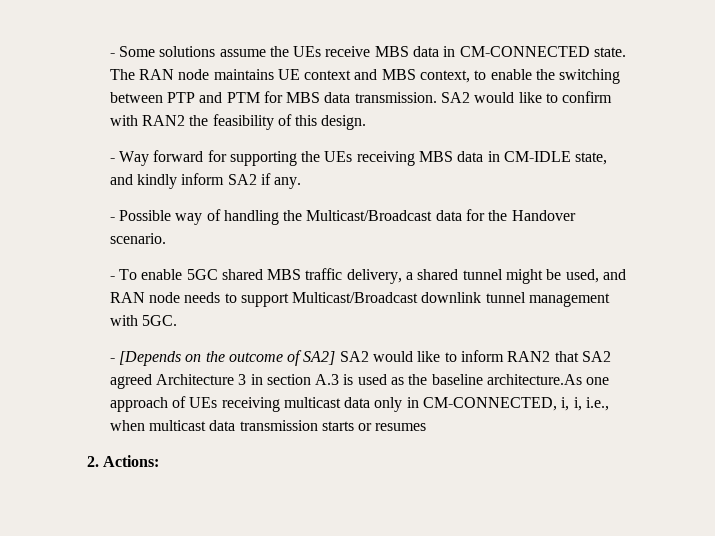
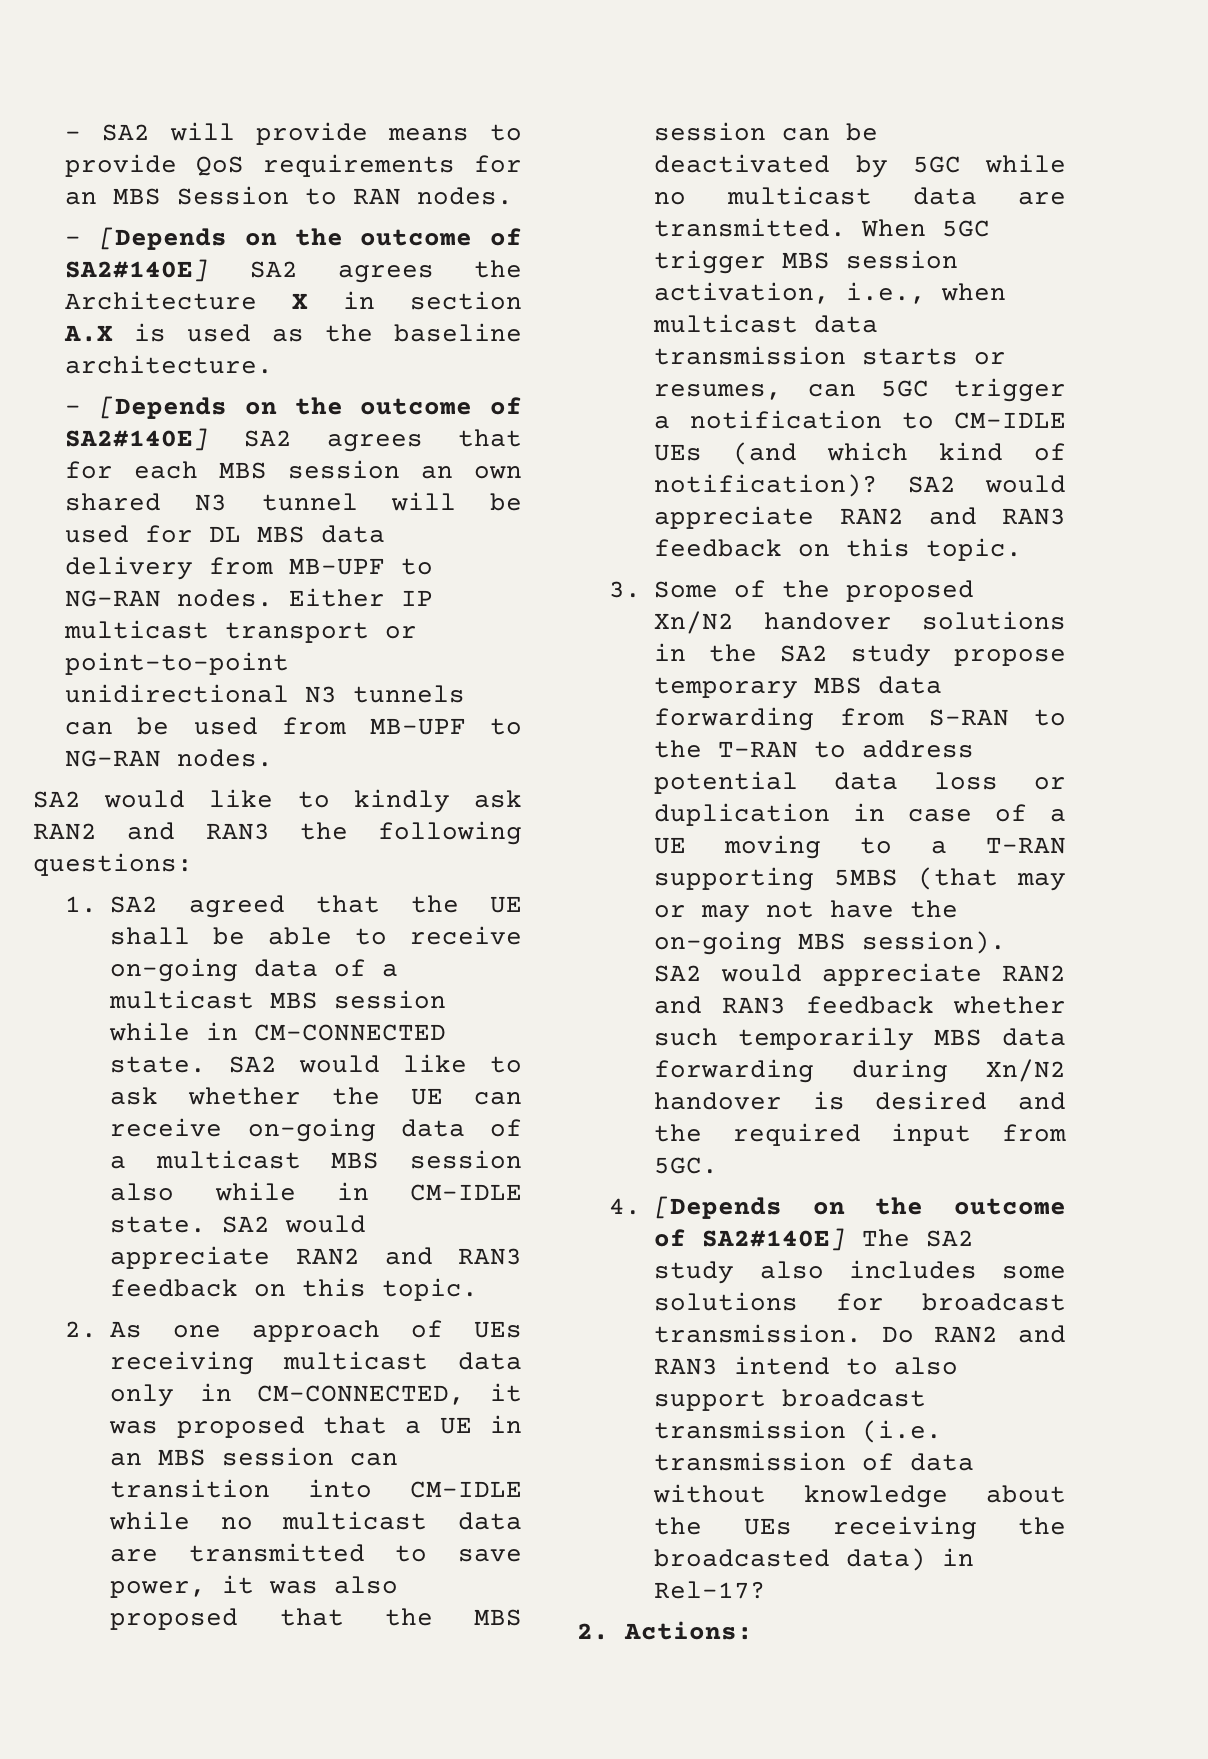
[109,46,627,57] [109,69,621,84] [109,91,613,103] [109,114,367,130] [109,150,608,166] [109,173,302,189] [109,209,576,225] [109,233,166,244] [109,268,627,284] [109,292,611,307] [109,315,177,326] [109,350,612,366] [109,374,247,389] - Some solutions assume the UEs receive MBS data in CM-CONNECTED state. The RAN node maintains UE context and MBS context, to enable the switching between PTP and PTM for MBS data transmission. SA2 would like to confirm with RAN2 the feasibility of this design. // - Way forward for supporting the UEs receiving MBS data in CM-IDLE state, and kindly inform SA2 if any. // - Possible way of handling the Multicast/Broadcast data for the Handover scenario. // - To enable 5GC shared MBS traffic delivery, a shared tunnel might be used, and RAN node needs to support Multicast/Broadcast downlink tunnel management with 5GC. // - [Depends on the outcome of SA2] SA2 would like to inform RAN2 that SA2 agreed Architecture 3 -> [65,122,522,145] [65,154,522,177] [65,186,514,205] [65,227,522,250] [65,259,522,283] [65,291,309,310] - SA2 will provide means to provide QoS requirements for an MBS Session to RAN nodes. // - [Depends on the outcome of SA2#140E] SA2 agrees the Architecture X
[315,374,340,385] A.3 -> [64,325,114,342] A.X
[487,374,583,385] architecture.As -> [65,355,274,374] [65,396,522,419] [65,428,522,452] [65,460,522,479] [65,492,522,511] [65,525,386,543] [65,556,434,580] [65,588,434,607] [64,620,418,643] [65,652,290,675] [65,684,466,703] [65,717,522,735] [65,749,274,767] [33,789,522,813] [33,821,522,845] [33,853,193,876] [65,895,522,918] [110,926,522,945] [110,958,399,982] [109,990,447,1009] [109,1022,447,1041] [110,1054,522,1073] [110,1087,522,1105] [110,1118,522,1142] [110,1150,522,1169] [110,1182,522,1201] [110,1215,367,1233] [110,1246,522,1269] [110,1278,479,1301] [65,1321,143,1338] architecture. // - [Depends on the outcome of SA2#140E] SA2 agrees that for each MBS session an own shared N3 tunnel will be used for DL MBS data delivery from MB-UPF to NG-RAN nodes. Either IP multicast transport or point-to-point unidirectional N3 tunnels can be used from MB-UPF to NG-RAN nodes. // SA2 would like to kindly ask RAN2 and RAN3 the following questions: // 1. SA2 agreed that the UE shall be able to receive on-going data of a multicast MBS session while in CM-CONNECTED state. SA2 would like to ask whether the UE can receive on-going data of a multicast MBS session also while in CM-IDLE state. SA2 would appreciate RAN2 and RAN3 feedback on this topic. // 2. As
[561,397,582,411] i, i, -> [490,1383,522,1402] [109,1415,522,1438] [110,1447,399,1466] [110,1479,522,1498] [109,1511,522,1530] [110,1543,522,1562] [110,1575,399,1598] [110,1608,522,1630] [654,122,879,141] [654,154,1066,178] [654,186,1066,205] [654,218,991,237] [654,250,959,274] [654,282,831,304] it was proposed that a UE in an MBS session can transition into CM-IDLE while no multicast data are transmitted to save power, it was also proposed that the MBS session can be deactivated by 5GC while no multicast data are transmitted. When 5GC trigger MBS session activation,
[375,423,427,431] resumes -> [654,378,1066,402] [654,410,1066,429] [654,442,1066,465] [654,474,1066,497] [654,506,1066,529] [654,538,1023,561] [609,580,975,602] [654,611,1066,634] [654,643,1066,667] [654,676,943,699] [654,707,1066,731] [654,740,975,758] [654,771,1066,794] [654,803,1066,826] [654,835,1066,859] [654,867,1066,891] [654,900,959,923] [654,931,1007,955] [654,963,1066,986] [654,996,1066,1014] [654,1027,1066,1051] [654,1059,1066,1083] [654,1091,1066,1110] [654,1123,1066,1146] [654,1157,719,1174] [609,1196,1066,1219] [654,1228,975,1251] [654,1260,1066,1284] [654,1292,1066,1311] [654,1324,1066,1343] [654,1356,959,1375] [654,1389,927,1411] [654,1420,943,1443] [654,1452,975,1471] [653,1484,1066,1508] [654,1516,1066,1540] [654,1548,975,1571] [654,1581,767,1599] resumes, can 5GC trigger a notification to CM-IDLE UEs (and which kind of notification)? SA2 would appreciate RAN2 and RAN3 feedback on this topic. // 3. Some of the proposed Xn/N2 handover solutions in the SA2 study propose temporary MBS data forwarding from S-RAN to the T-RAN to address potential data loss or duplication in case of a UE moving to a T-RAN supporting 5MBS (that may or may not have the on-going MBS session). SA2 would appreciate RAN2 and RAN3 feedback whether such temporarily MBS data forwarding during Xn/N2 handover is desired and the required input from 5GC. // 4. [Depends on the outcome of SA2#140E] The SA2 study also includes some solutions for broadcast transmission. Do RAN2 and RAN3 intend to also support broadcast transmission (i.e. transmission of data without knowledge about the UEs receiving the broadcasted data) in Rel-17?

